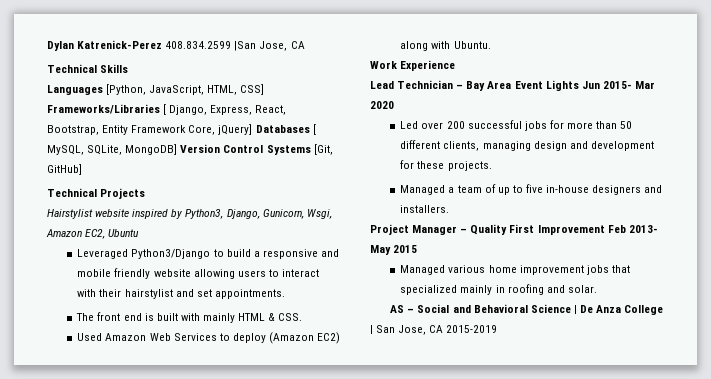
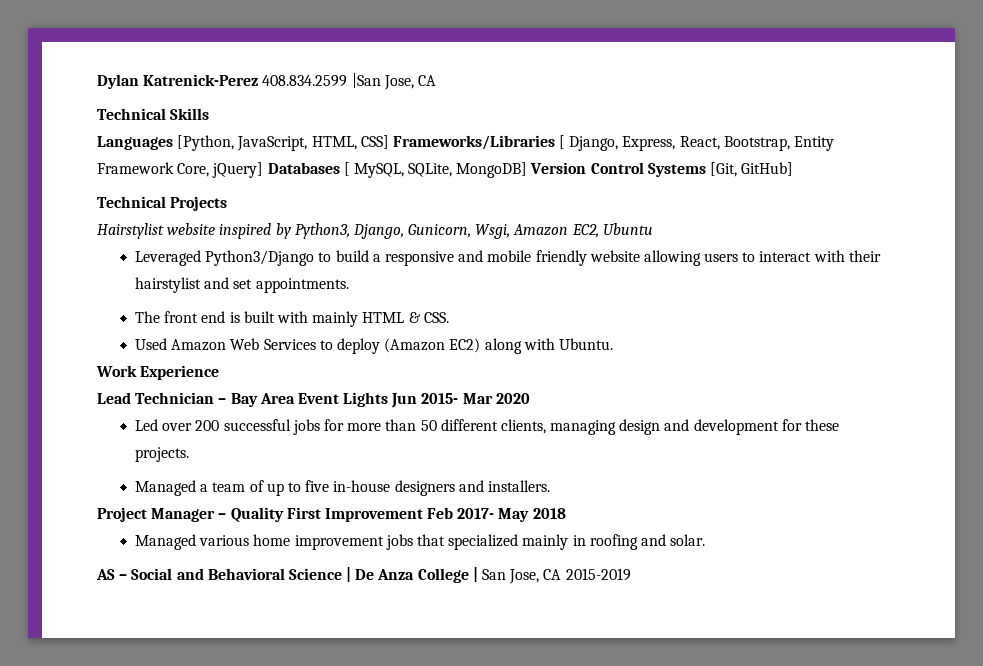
[628,225,658,233] [370,245,418,255] 2013- May 2015 -> [457,508,566,522] 2017- May 2018

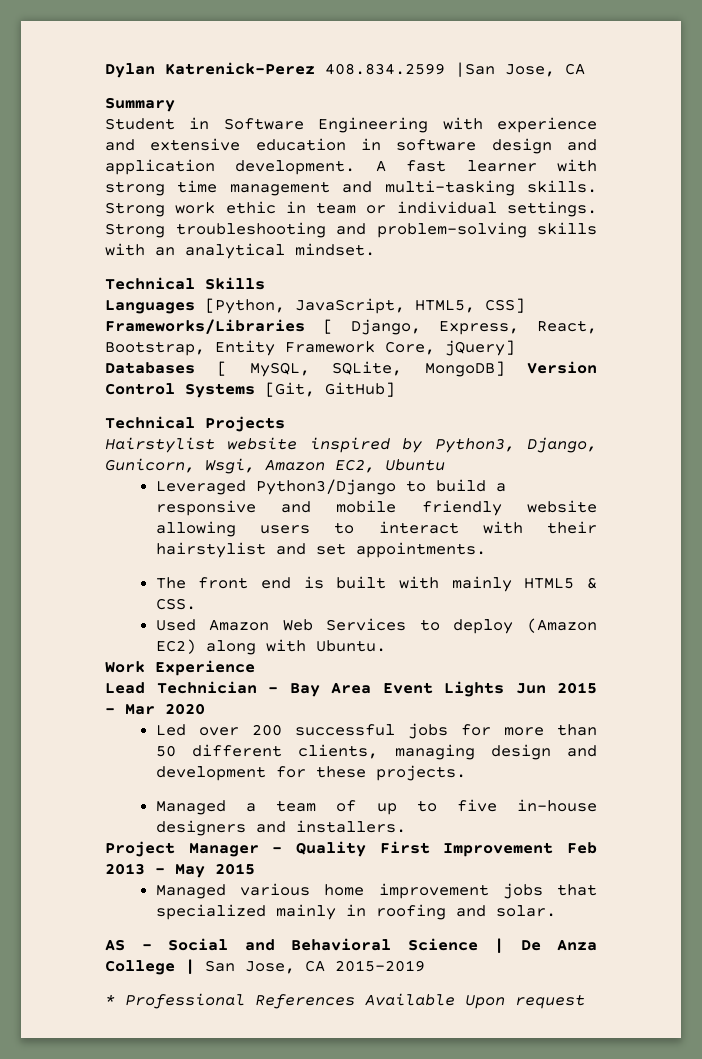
(436, 80) none -> [105,97,175,112] [105,117,597,133] [105,138,597,154] [105,159,597,175] [105,180,597,196] [105,201,597,217] [105,222,597,238] [105,243,375,259] // Summary // Student in Software Engineering with experience and extensive education in software design and application development. A fast learner with strong time management and multi-tasking skills. Strong work ethic in team or individual settings. Strong troubleshooting and problem-solving skills with an analytical mindset.
[311,136,357,150] HTML, -> [415,300,475,313] HTML5,
[362,312,405,323] HTML -> [524,578,575,589] HTML5
[421,393,459,404] 2015- -> [557,682,597,694] [105,708,115,714] 2015 -
[457,508,566,522] 2017- May 2018 -> [105,863,255,878] 2013 - May 2015
(631, 574) none -> [105,993,585,1009] // * Professional References Available Upon request

